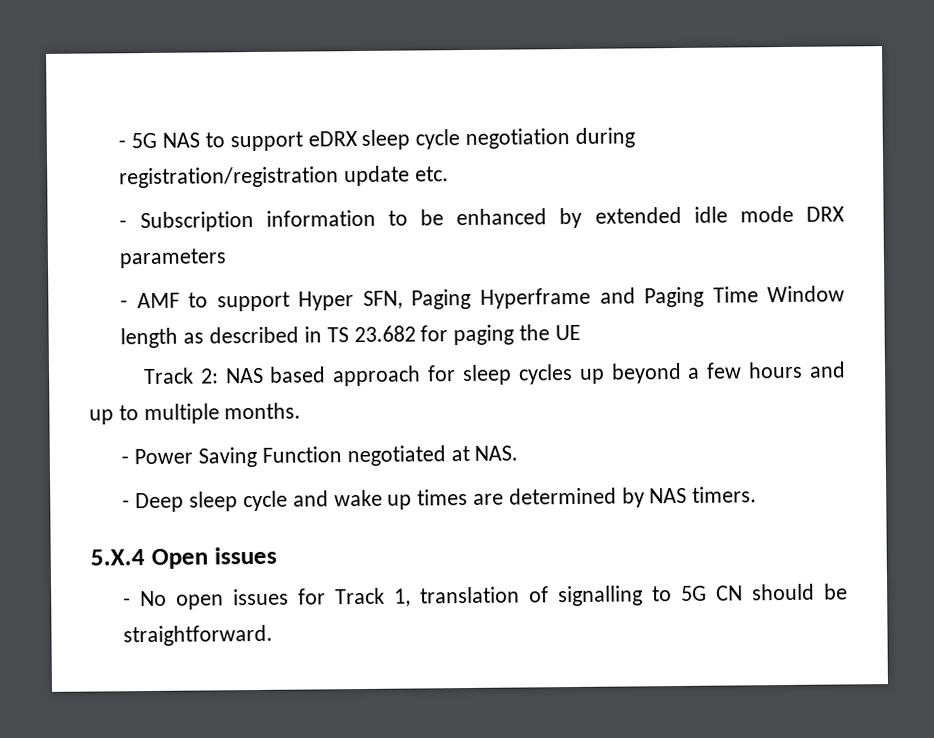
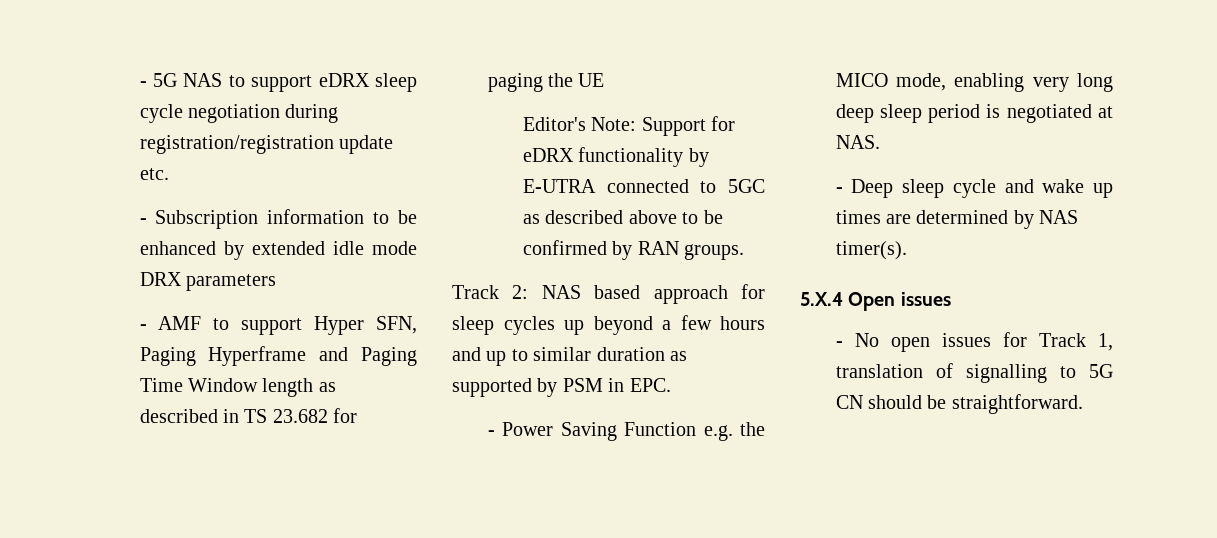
(581, 332) none -> [523,116,736,136] [523,147,709,167] [523,179,765,193] [523,210,723,224] [523,240,745,260] // Editor's Note: Support for eDRX functionality by E-UTRA connected to 5GC as described above to be confirmed by RAN groups.
[143,402,302,425] [121,446,342,468] multiple months. // - Power Saving Function -> [533,347,687,361] [452,378,671,397] [487,422,765,441] [835,73,1113,92] [835,104,1001,123] similar duration as supported by PSM in EPC. // - Power Saving Function e.g. the MICO mode, enabling very long deep sleep period is
[692,486,758,503] timers. -> [835,241,907,260] timer(s).

